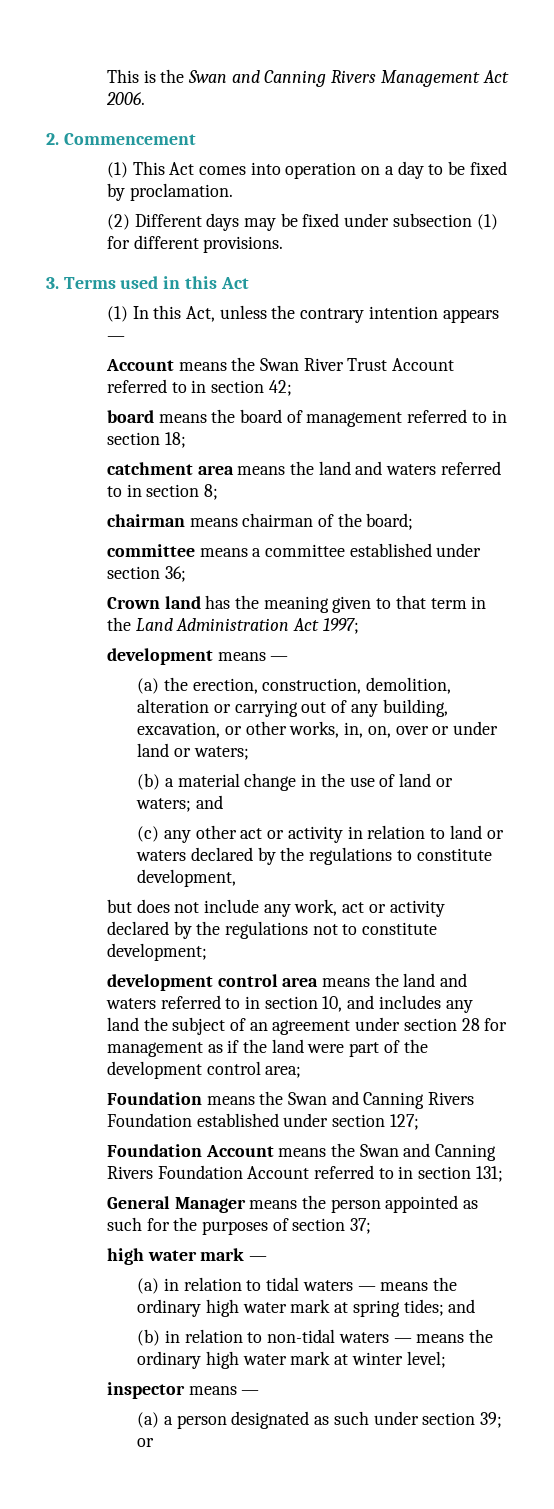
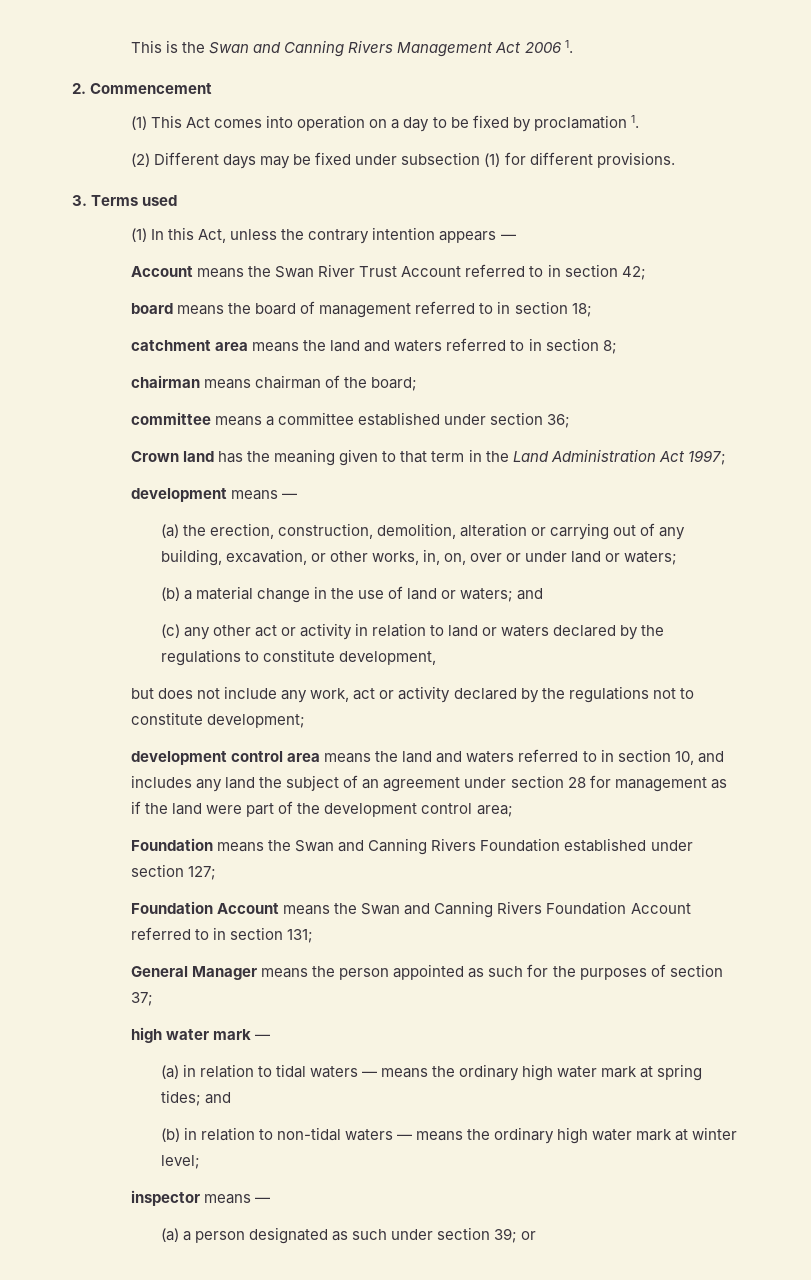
[105,92,145,105] 2006. -> [524,40,573,53] 2006 1.
[129,183,233,201] proclamation. -> [533,115,639,131] proclamation 1.
[163,276,249,289] in this Act -> (178, 200) none

